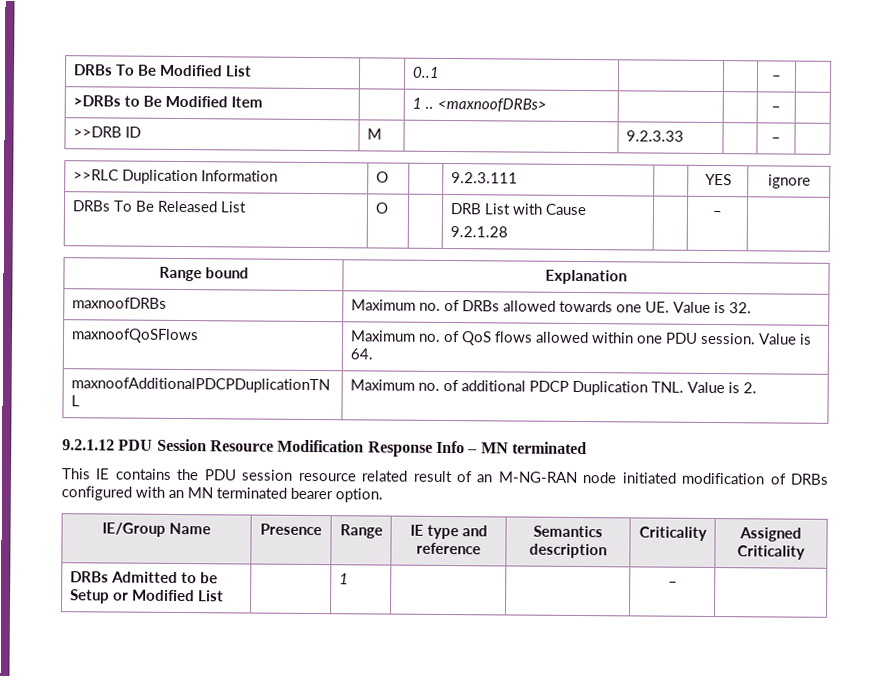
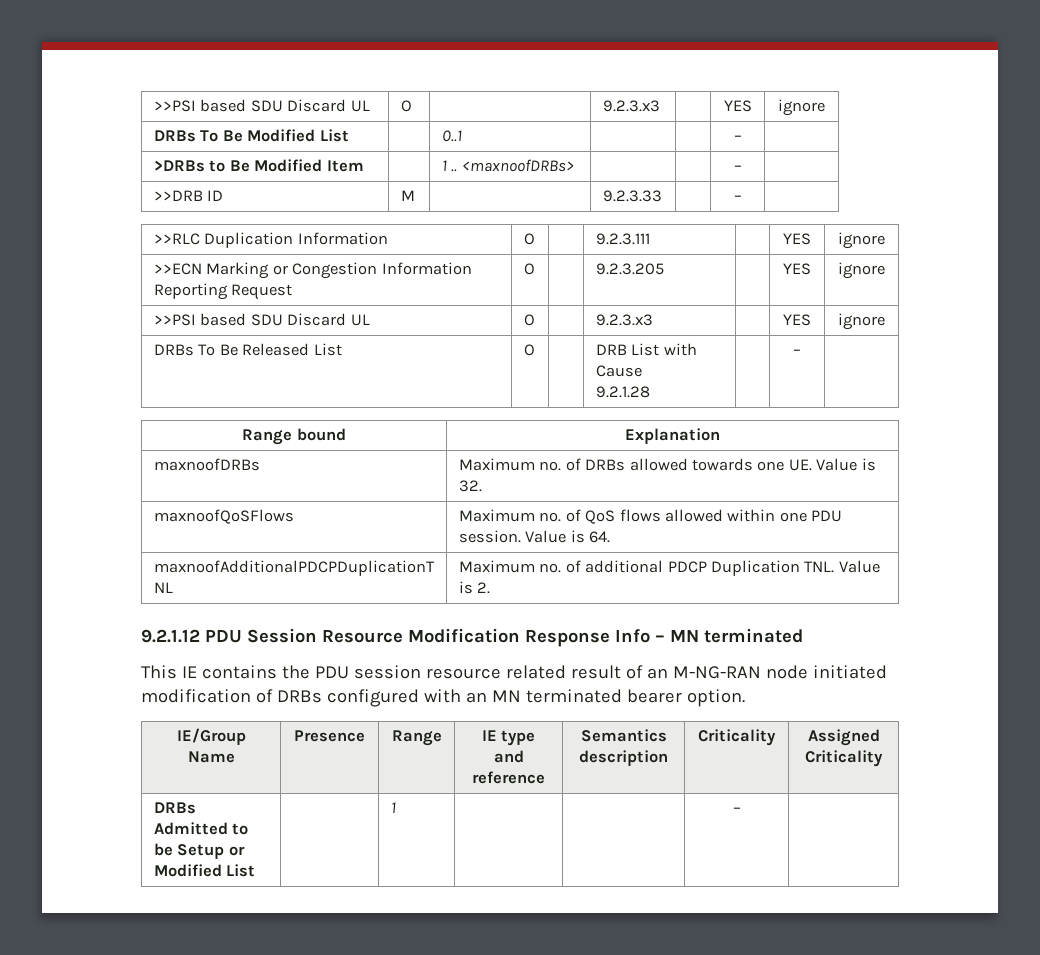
(72, 70) none -> [153,99,370,112] [400,100,412,112] [602,100,660,112] [723,100,752,112] [778,99,825,116] >>PSI based SDU Discard UL | O | | 9.2.3.x3 | | YES | ignore //
(811, 181) none -> [153,262,472,279] [153,283,293,300] [523,263,535,275] [595,263,664,275] [783,263,811,275] [838,262,885,279] [153,313,370,326] [523,314,535,326] [595,314,653,326] [783,314,811,326] [838,313,885,330] // >>ECN Marking or Congestion Information Reporting Request | O | | 9.2.3.205 | | YES | ignore // >>PSI based SDU Discard UL | O | | 9.2.3.x3 | | YES | ignore

